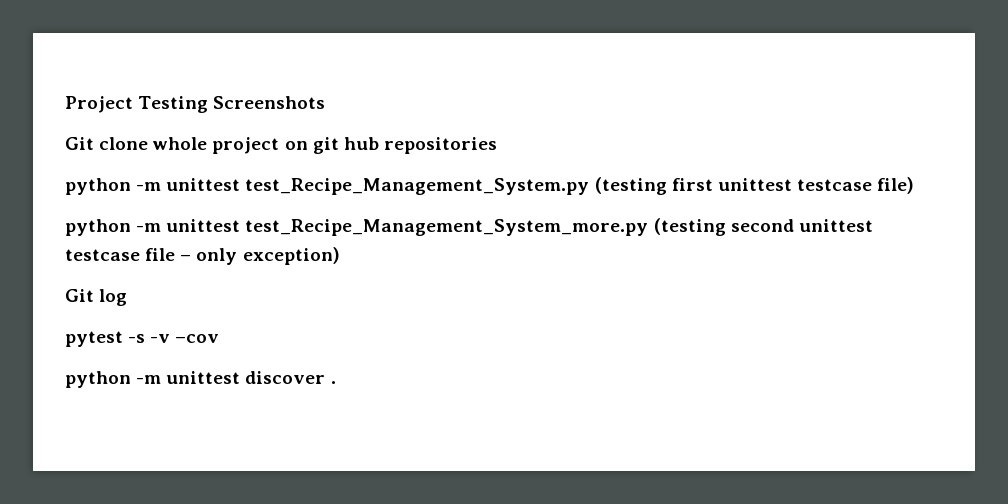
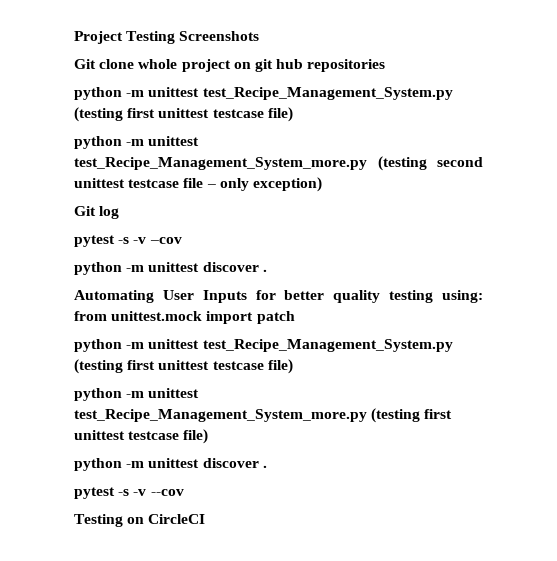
(336, 382) none -> [74,290,483,303] [74,311,295,324] [74,339,453,352] [74,359,293,374] [74,388,200,401] [74,408,453,423] [74,429,209,444] [74,458,267,471] [74,487,184,499] [74,514,206,527] // Automating User Inputs for better quality testing using: from unittest.mock import patch // python -m unittest test_Recipe_Management_System.py (testing first unittest testcase file) // python -m unittest test_Recipe_Management_System_more.py (testing first unittest testcase file) // python -m unittest discover . // pytest -s -v --cov // Testing on CircleCI

